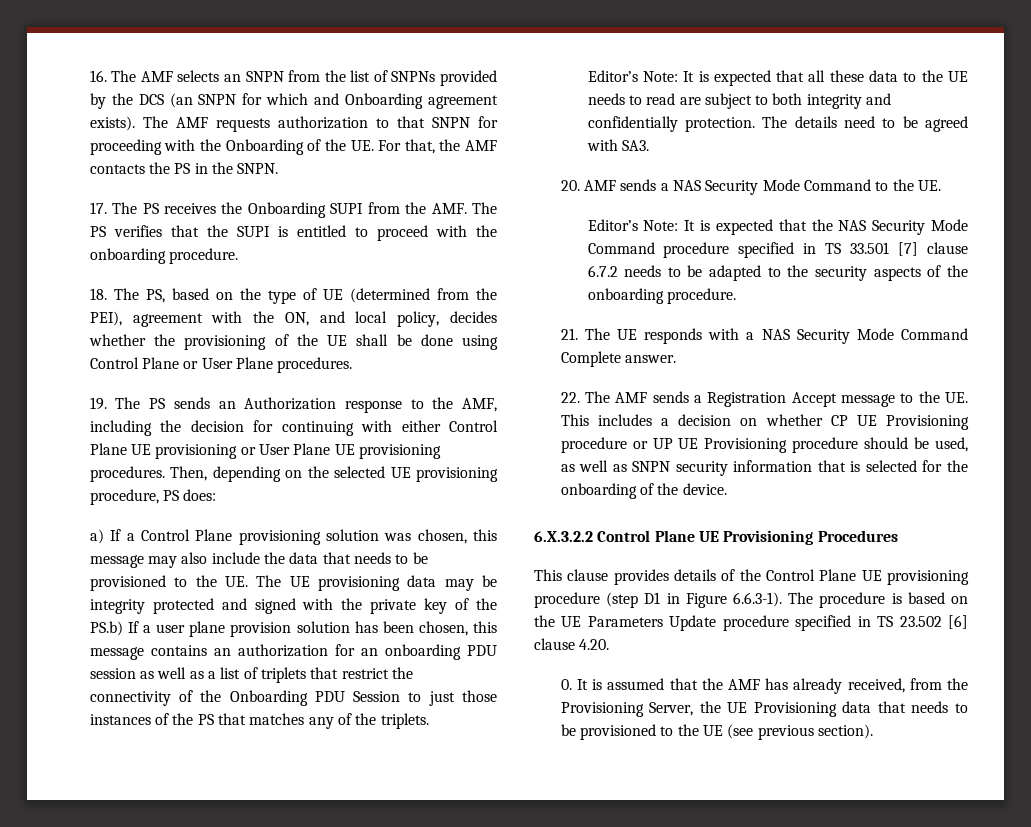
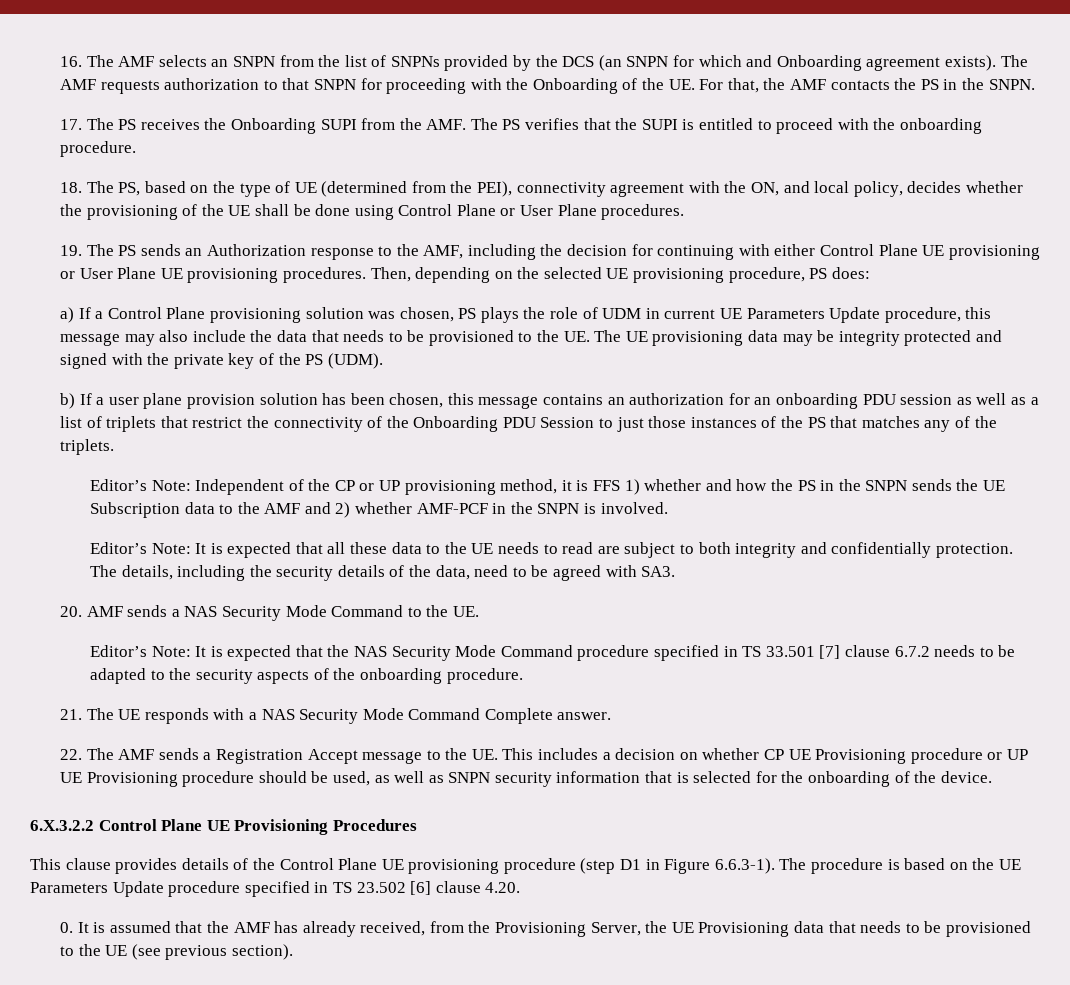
(122, 318) none -> [516,182,606,197] connectivity
(467, 536) none -> [458,307,961,323] PS plays the role of UDM in current UE Parameters Update procedure,
[89,621,123,636] PS.b) -> [305,353,383,369] [59,393,75,409] PS (UDM). // b)
(429, 721) none -> [89,479,1006,495] [89,502,668,518] // Editor’s Note: Independent of the CP or UP provisioning method, it is FFS 1) whether and how the PS in the SNPN sends the UE Subscription data to the AMF and 2) whether AMF-PCF in the SNPN is involved.
[794,116,837,128] details -> [121,565,470,581] details, including the security details of the data,

